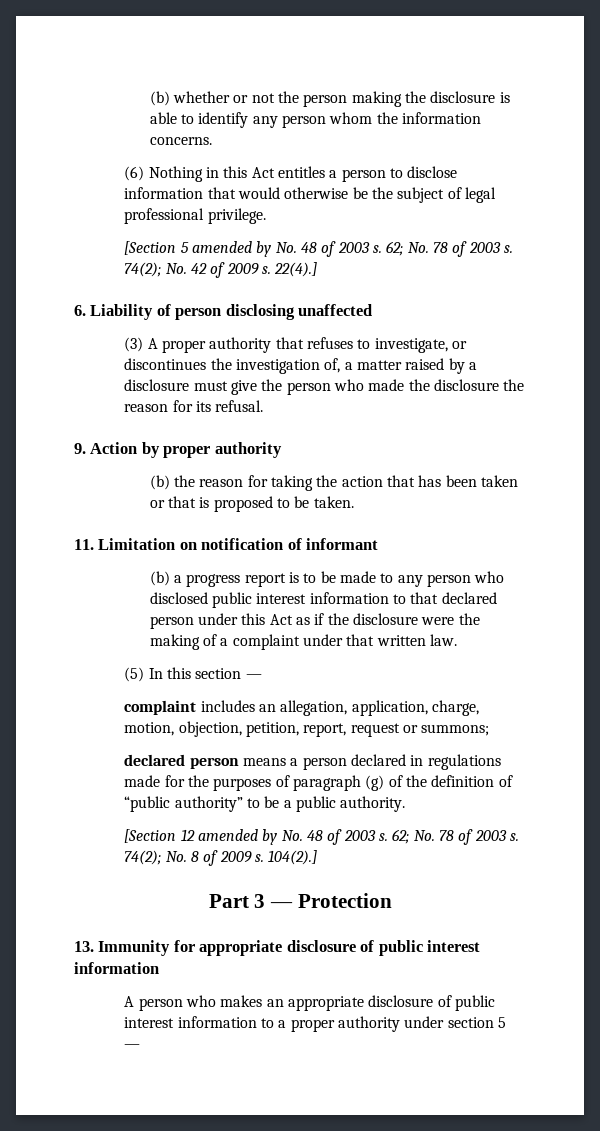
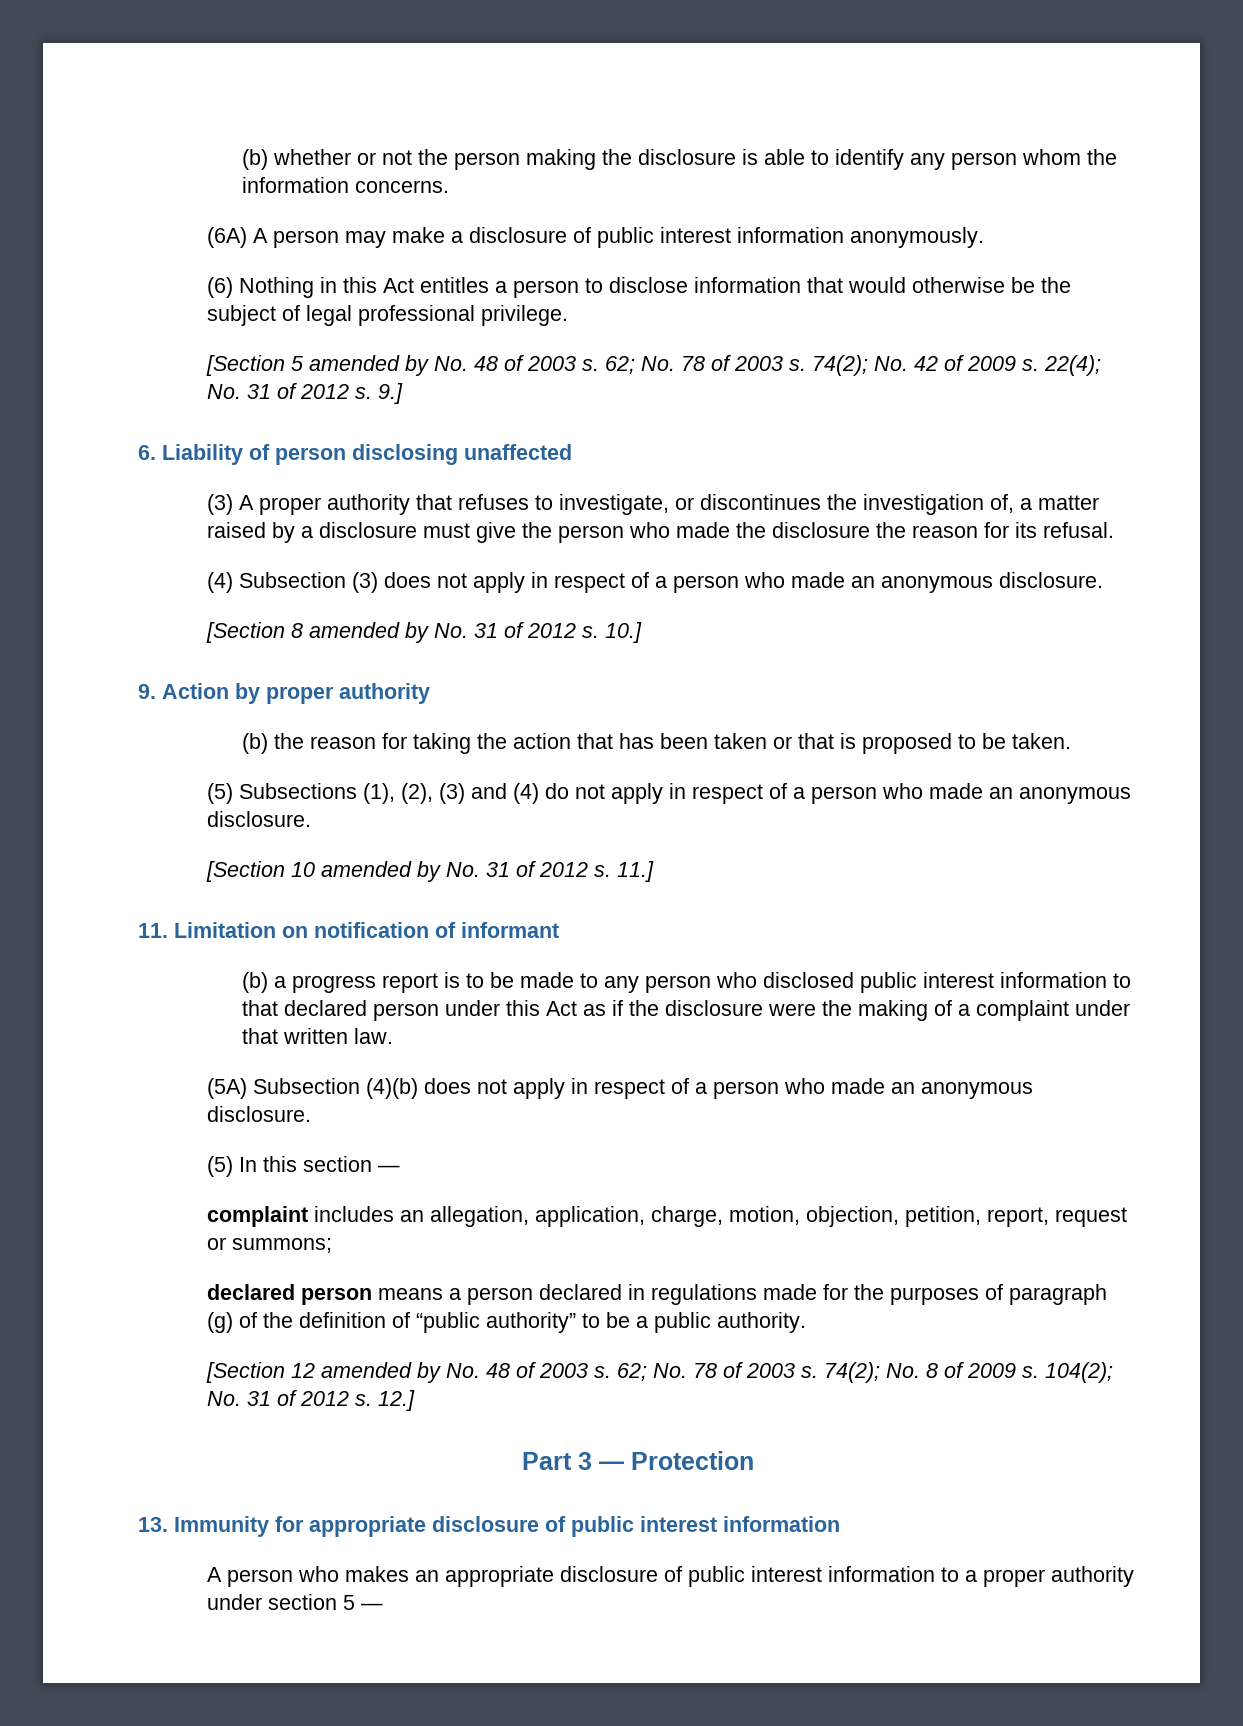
(212, 141) none -> [207,227,985,248] // (6A) A person may make a disclosure of public interest information anonymously.
[274,262,318,277] 22(4).] -> [1044,355,1102,376] [207,383,404,404] 22(4); No. 31 of 2012 s. 9.]
(264, 406) none -> [207,572,1104,593] [206,622,643,643] // (4) Subsection (3) does not apply in respect of a person who made an anonymous disclosure. // [Section 8 amended by No. 31 of 2012 s. 10.]
(354, 502) none -> [207,783,1132,804] [207,811,312,827] [206,861,655,882] // (5) Subsections (1), (2), (3) and (4) do not apply in respect of a person who made an anonymous disclosure. // [Section 10 amended by No. 31 of 2012 s. 11.]
(457, 640) none -> [207,1078,1034,1099] [207,1106,312,1122] // (5A) Subsection (4)(b) does not apply in respect of a person who made an anonymous disclosure.
[268,850,318,865] 104(2).] -> [1045,1362,1114,1383] [207,1390,416,1411] 104(2); No. 31 of 2012 s. 12.]

